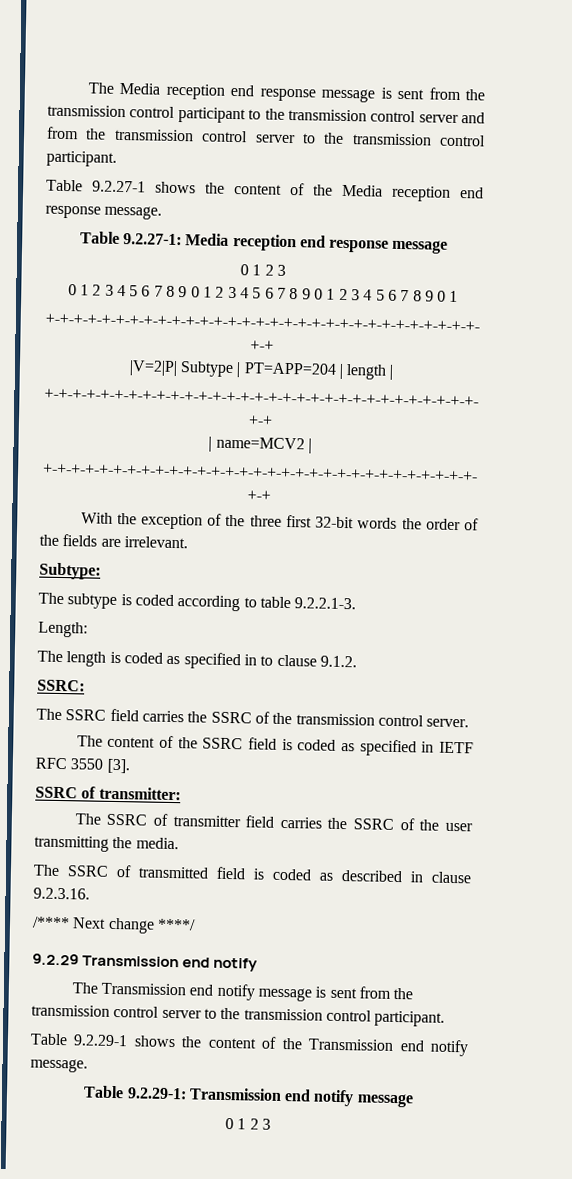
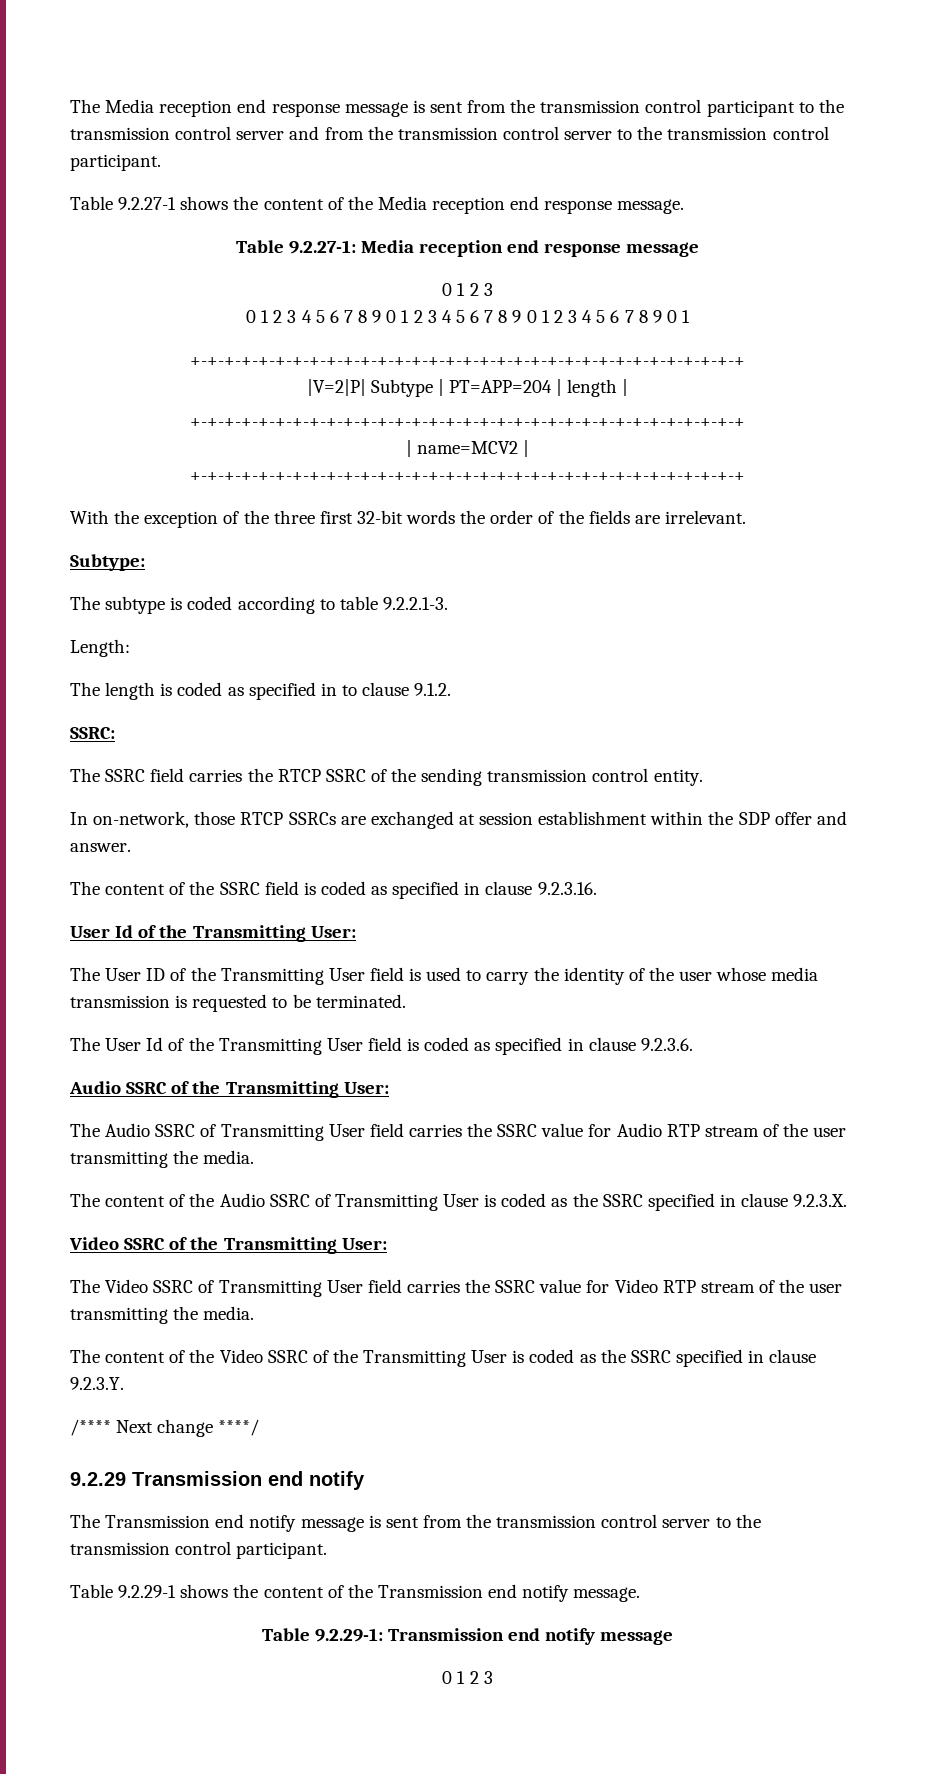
[210,711,470,728] SSRC of the transmission control server. -> [277,768,703,786] [70,811,847,829] [70,843,131,852] RTCP SSRC of the sending transmission control entity. // In on-network, those RTCP SSRCs are exchanged at session establishment within the SDP offer and answer.
[439,741,474,754] [35,757,130,774] [35,786,181,801] [74,813,473,832] [34,835,179,852] [33,864,471,884] [33,887,90,900] IETF RFC 3550 [3]. // SSRC of transmitter: // The SSRC of transmitter field carries the SSRC of the user transmitting the media. // The SSRC of transmitted field is coded as described in clause 9.2.3.16. -> [485,881,597,895] [70,925,356,942] [70,967,819,985] [70,994,406,1012] [70,1037,693,1055] [69,1081,389,1098] [70,1123,847,1141] [70,1150,255,1168] [70,1193,848,1211] [69,1237,387,1254] [70,1279,843,1297] [70,1306,255,1324] [70,1349,817,1367] [70,1377,124,1390] clause 9.2.3.16. // User Id of the Transmitting User: // The User ID of the Transmitting User field is used to carry the identity of the user whose media transmission is requested to be terminated. // The User Id of the Transmitting User field is coded as specified in clause 9.2.3.6. // Audio SSRC of the Transmitting User: // The Audio SSRC of Transmitting User field carries the SSRC value for Audio RTP stream of the user transmitting the media. // The content of the Audio SSRC of Transmitting User is coded as the SSRC specified in clause 9.2.3.X. // Video SSRC of the Transmitting User: // The Video SSRC of Transmitting User field carries the SSRC value for Video RTP stream of the user transmitting the media. // The content of the Video SSRC of the Transmitting User is coded as the SSRC specified in clause 9.2.3.Y.

